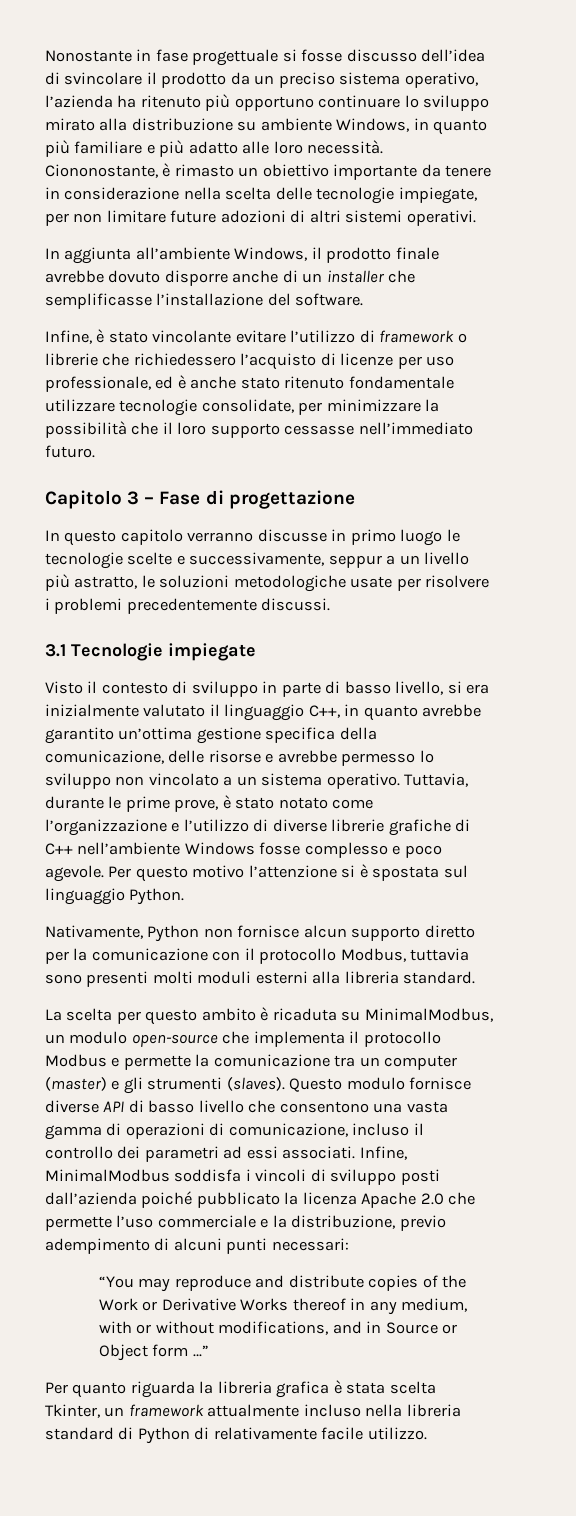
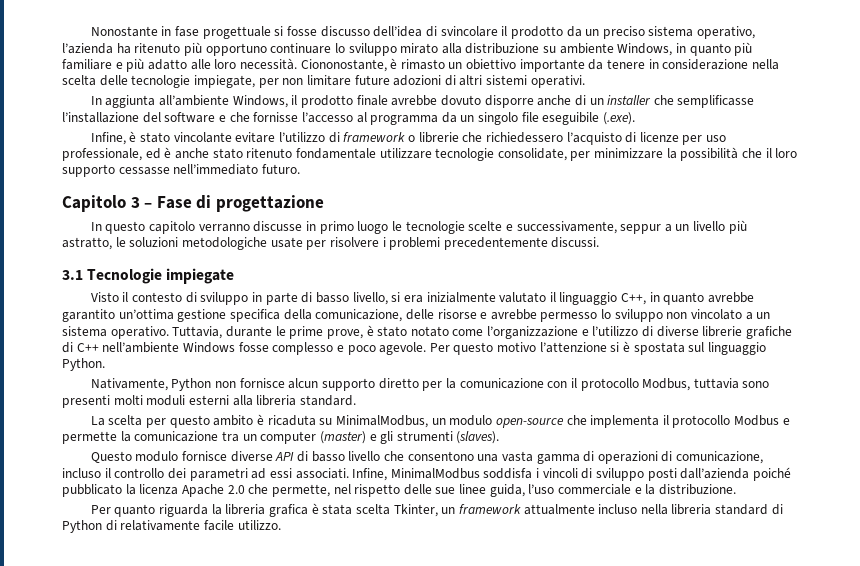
[295,293,364,306] software. -> [164,112,636,125] software e che fornisse l’accesso al programma da un singolo file eseguibile (.exe).
(285, 1084) none -> (500, 437) //
[45,1215,446,1231] [45,1238,349,1254] [99,1275,467,1292] [99,1298,468,1315] [99,1321,458,1335] [99,1344,209,1361] permette l’uso commerciale e la distribuzione, previo adempimento di alcuni punti necessari: // “You may reproduce and distribute copies of the Work or Derivative Works thereof in any medium, with or without modifications, and in Source or Object form …” -> [271,484,736,497] permette, nel rispetto delle sue linee guida, l’uso commerciale e la distribuzione.

